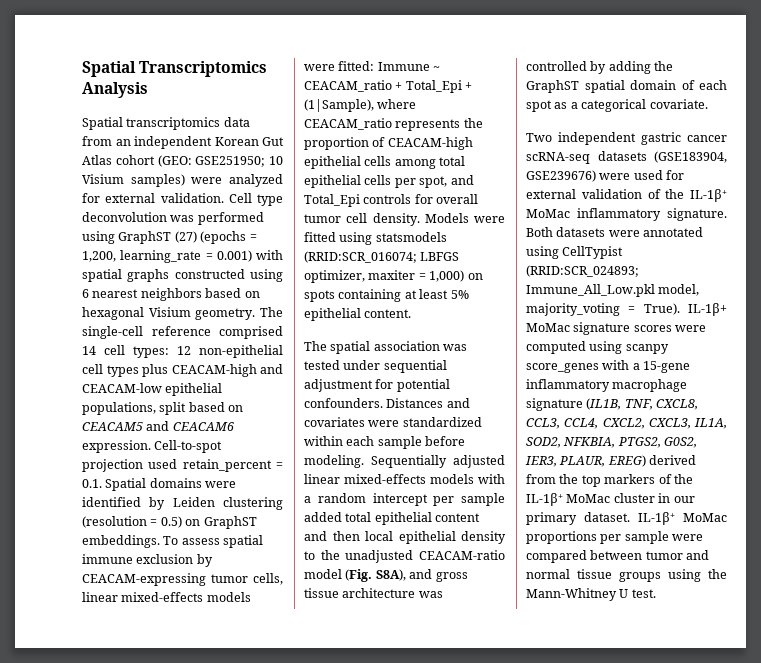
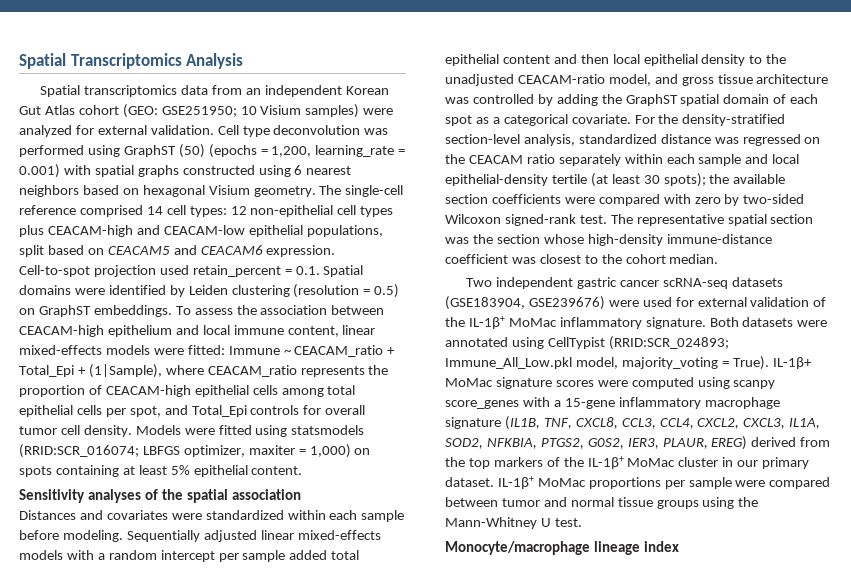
[174,231,197,243] (27) -> [178,144,205,158] (50)
[223,535,264,548] [82,554,213,567] [82,573,283,586] spatial immune exclusion by CEACAM-expressing tumor cells, -> [236,305,385,315] [19,325,339,337] the association between CEACAM-high epithelium and local immune content,
[304,341,468,354] [304,360,447,373] [304,379,450,392] [304,398,383,408] The spatial association was tested under sequential adjustment for potential confounders. -> [19,489,301,503] Sensitivity analyses of the spatial association //
[304,569,406,582] model (Fig. S8A), -> [608,74,651,86] model,
(708, 104) none -> [634,114,786,126] [445,134,821,146] [445,154,800,166] [445,173,786,187] [445,194,805,206] [445,214,814,226] [445,234,772,246] [445,254,719,264] For the density-stratified section-level analysis, standardized distance was regressed on the CEACAM ratio separately within each sample and local epithelial-density tertile (at least 30 spots); the available section coefficients were compared with zero by two-sided Wilcoxon signed-rank test. The representative spatial section was the section whose high-density immune-distance coefficient was closest to the cohort median.
(656, 593) none -> [445,541,679,555] // Monocyte/macrophage lineage index

